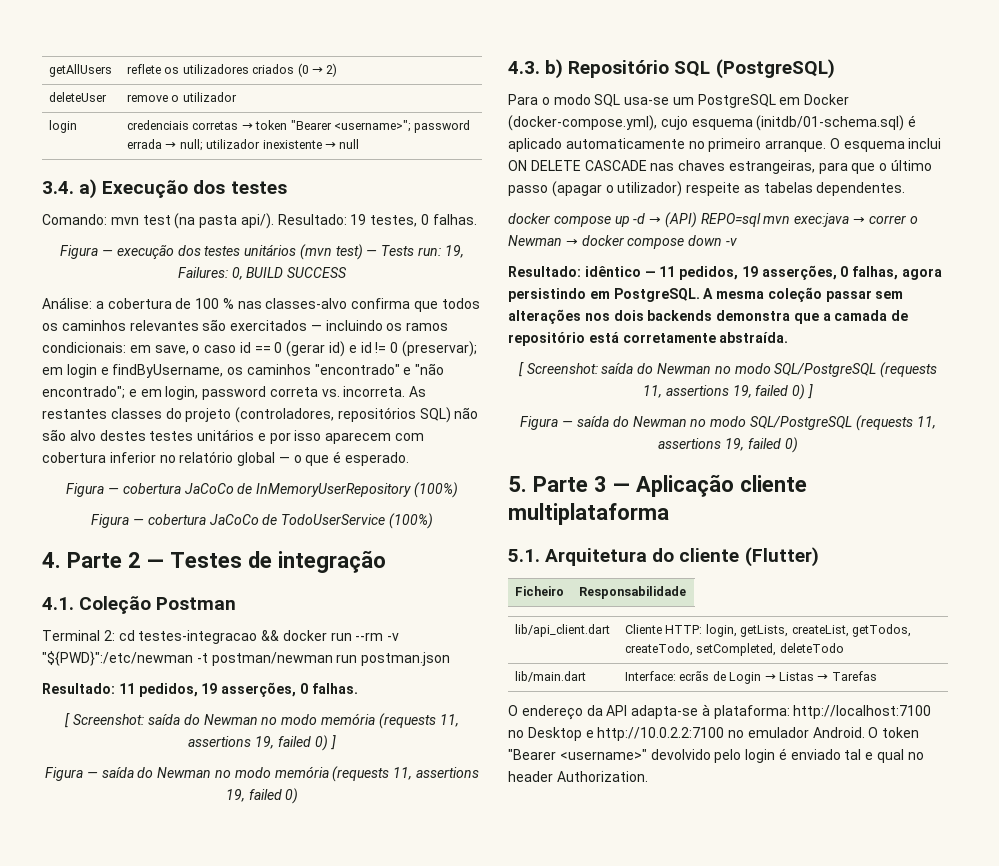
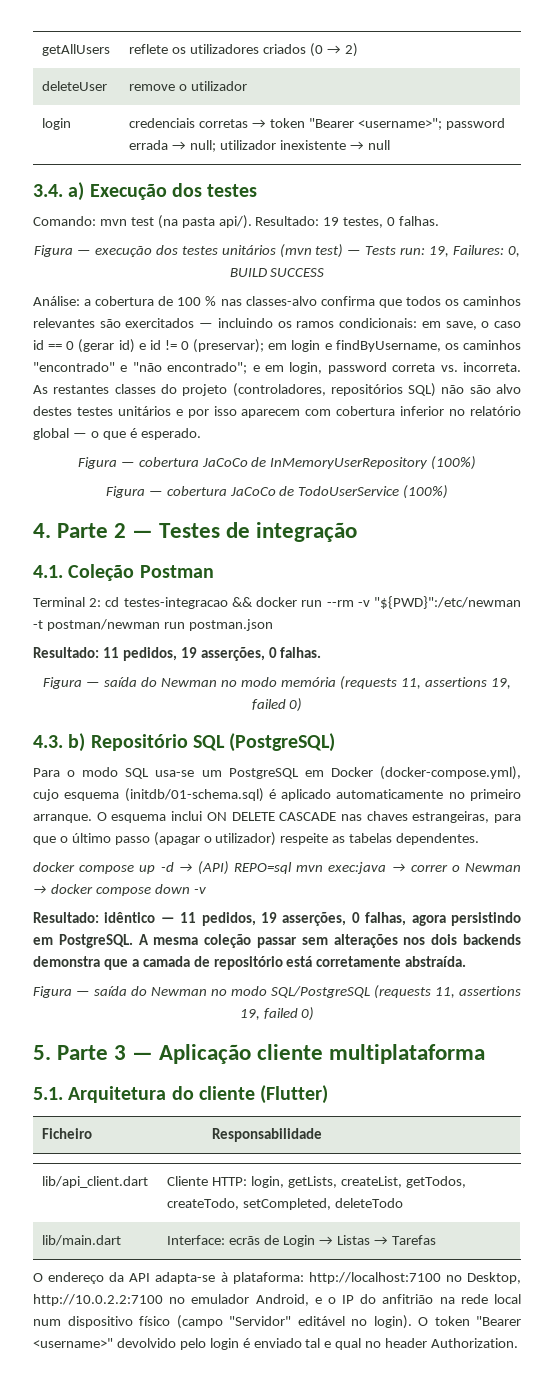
[65,713,459,729] [188,735,336,751] // [ Screenshot: saída do Newman no modo memória (requests 11, assertions 19, failed 0) ] -> (322, 652) none
[518,362,938,378] [643,384,813,400] // [ Screenshot: saída do Newman no modo SQL/PostgreSQL (requests 11, assertions 19, failed 0) ] -> (467, 961) none
[527,727,594,741] Desktop e -> [466,1272,521,1284] Desktop,
[812,727,865,738] Android. -> [255,1294,521,1306] [33,1315,412,1329] Android, e o IP do anfitrião na rede local num dispositivo físico (campo "Servidor" editável no login).

